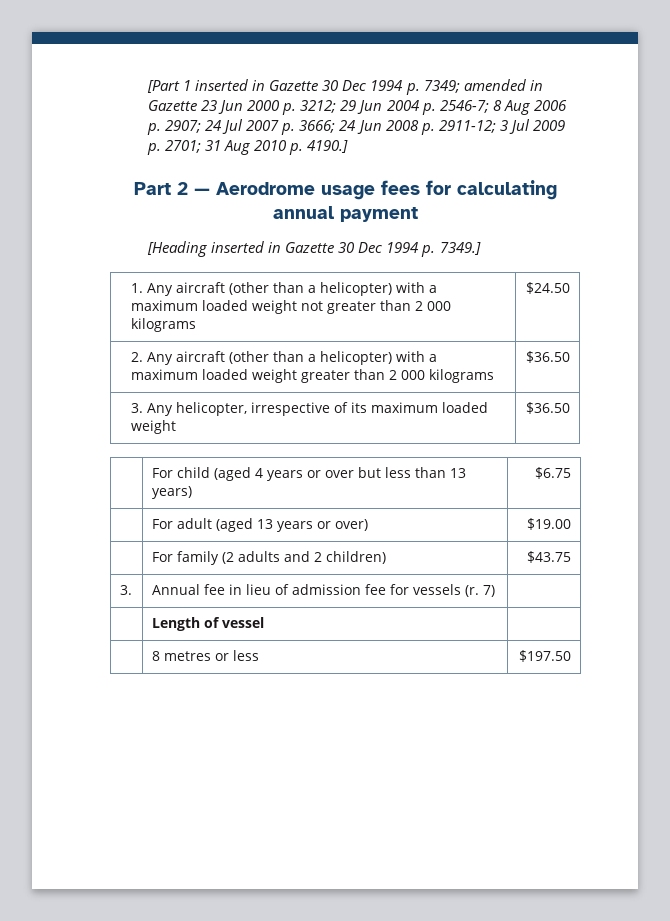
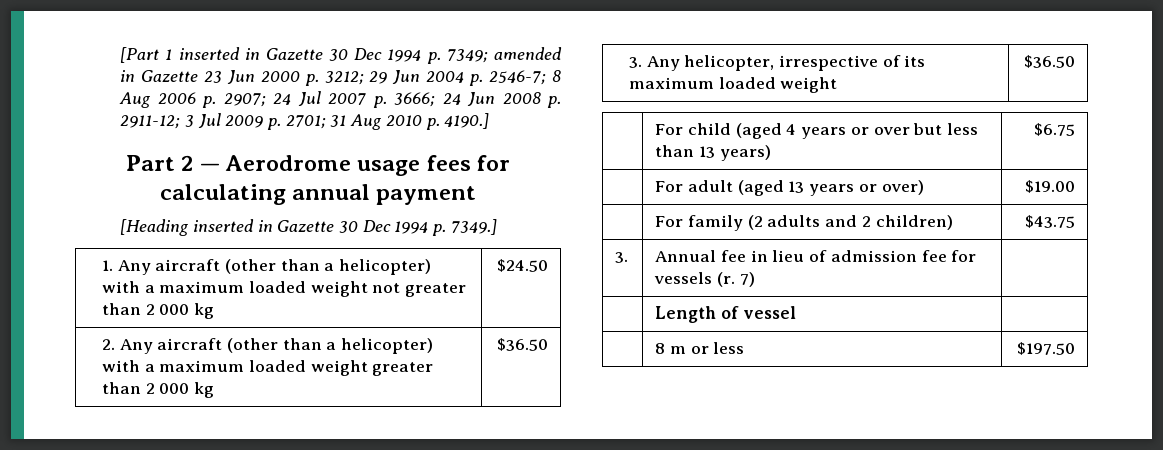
[131,318,197,332] kilograms -> [194,303,215,319] kg
[429,369,495,383] kilograms -> [194,382,215,398] kg
[163,651,211,661] metres -> [670,346,687,354] m

